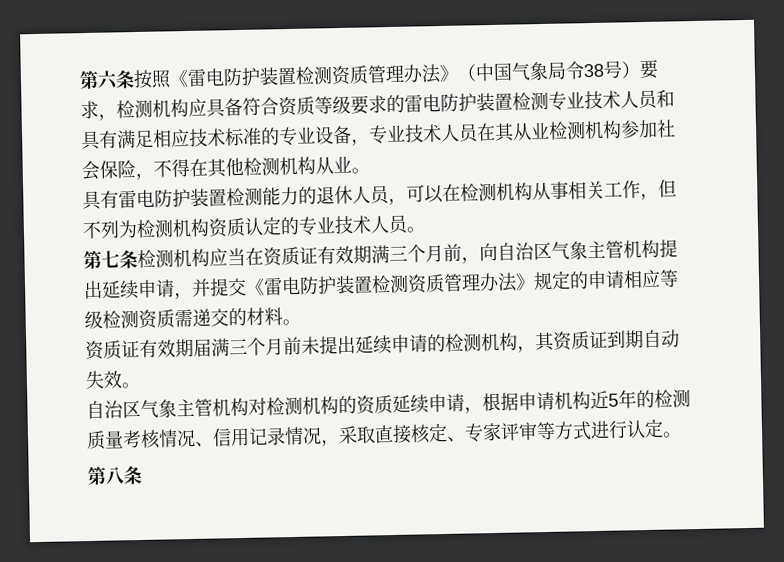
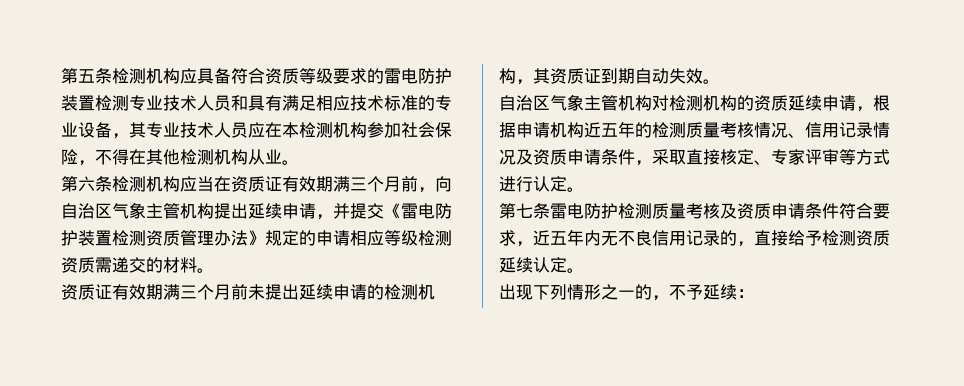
[79,59,659,90] [80,100,117,121] 第六条按照《雷电防护装置检测资质管理办法》（中国气象局令38号）要求， -> [61,68,112,84] 第五条
[368,121,550,145] 专业技术人员在其从业 -> [129,122,299,138] 其专业技术人员应在本
[82,179,677,211] [82,214,426,240] [83,250,120,270] // 具有雷电防护装置检测能力的退休人员，可以在检测机构从事相关工作，但不列为检测机构资质认定的专业技术人员。 // 第七 -> [61,176,95,192] // 第六
[193,338,212,357] 届 -> (163, 292) none
[608,393,619,407] 5 -> [601,123,618,137] 五
(322, 436) none -> [516,149,635,165] 及资质申请条件
[105,465,142,485] 八条 -> [516,203,890,219] [499,229,890,247] [499,257,584,273] [499,284,754,301] 七条雷电防护检测质量考核及资质申请条件符合要求，近五年内无不良信用记录的，直接给予检测资质延续认定。 // 出现下列情形之一的，不予延续：

